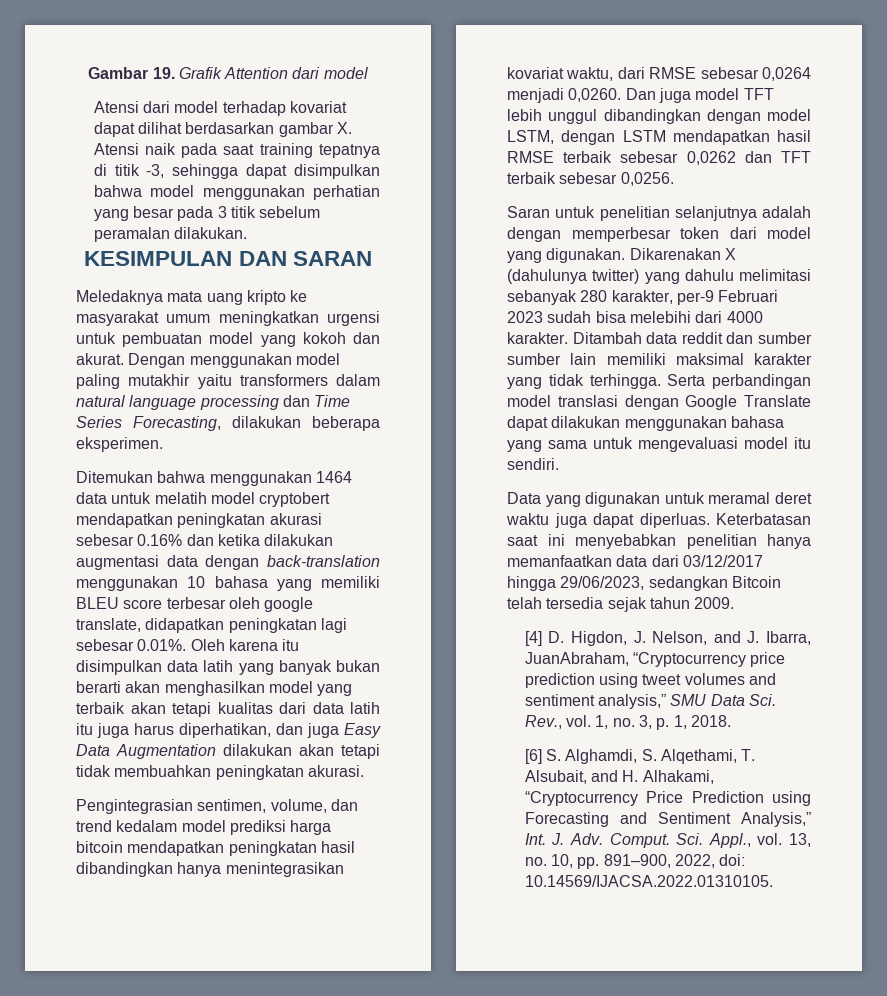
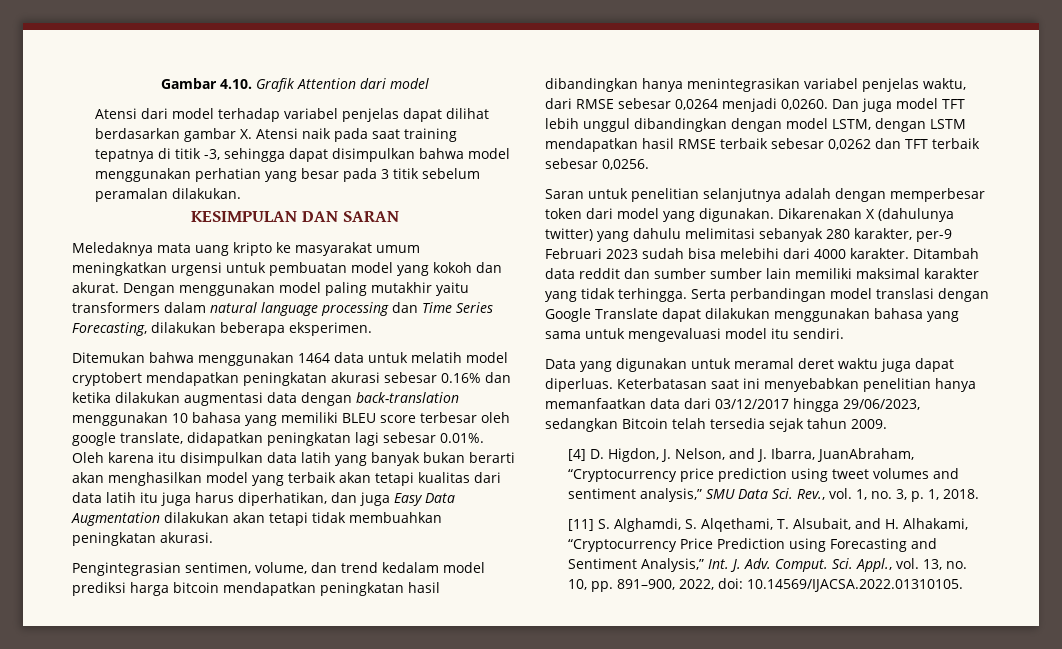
[152,67,175,79] 19. -> [219,79,252,89] 4.10.
[289,101,347,113] kovariat -> [284,108,400,122] variabel penjelas
[507,67,564,79] kovariat -> [804,78,919,92] variabel penjelas
[524,749,542,764] [6] -> [568,519,595,531] [11]

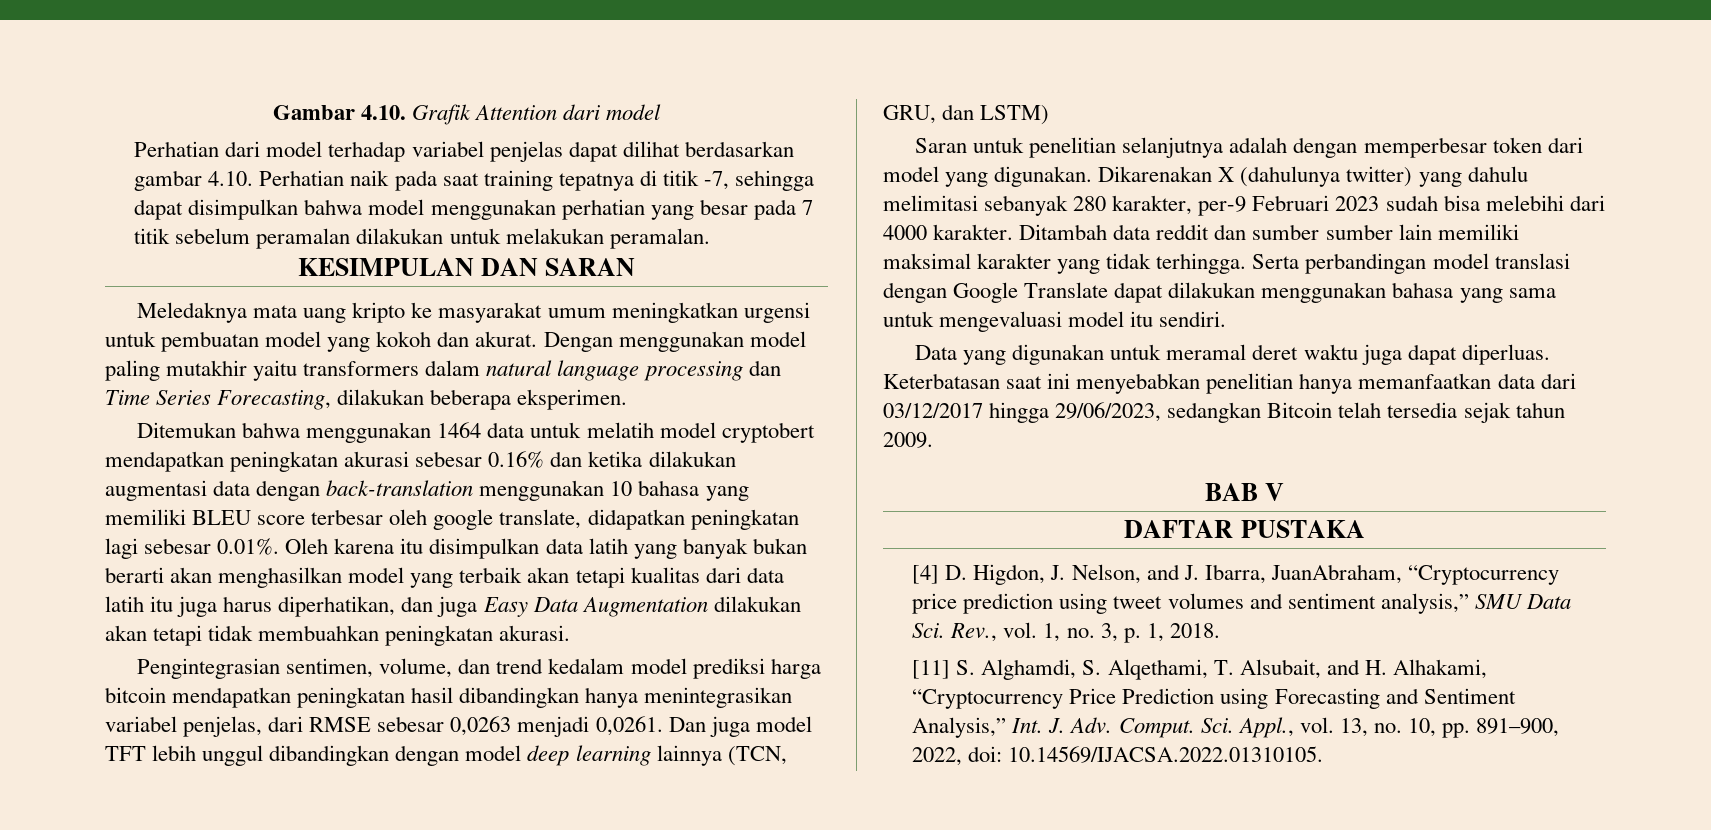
[95,108,138,119] Atensi -> [134,141,220,157] Perhatian
[240,128,299,139] X. Atensi -> [208,170,345,186] 4.10. Perhatian
[204,149,221,160] -3, -> [704,171,730,190] -7,
[381,169,390,179] 3 -> [801,200,813,215] 7
[172,188,242,199] dilakukan. -> [356,228,710,249] dilakukan untuk melakukan peramalan.
[862,78,966,92] penjelas waktu, -> [183,716,263,737] penjelas,
[675,98,828,112] 0,0264 menjadi 0,0260. -> [450,716,663,737] 0,0263 menjadi 0,0261.
[832,118,966,132] [545,138,980,152] [545,158,649,170] LSTM, dengan LSTM mendapatkan hasil RMSE terbaik sebesar 0,0262 dan TFT terbaik sebesar 0,0256. -> [527,745,787,766] [883,104,1050,125] deep learning lainnya (TCN, GRU, dan LSTM)
(887, 424) none -> [1204,483,1285,501] [1124,520,1365,538] // BAB V // DAFTAR PUSTAKA

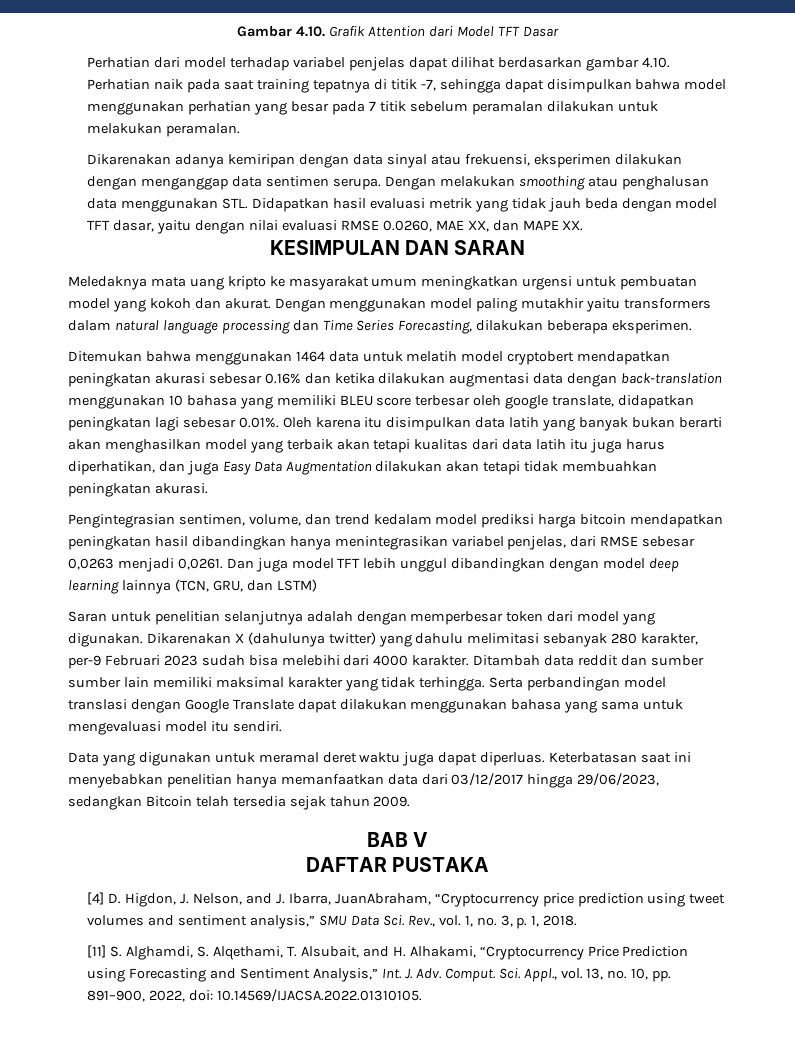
[606,104,662,120] model -> [456,26,559,37] Model TFT Dasar
(710, 238) none -> [87,154,682,168] [87,176,709,190] [87,198,718,212] [87,220,584,234] // Dikarenakan adanya kemiripan dengan data sinyal atau frekuensi, eksperimen dilakukan dengan menganggap data sentimen serupa. Dengan melakukan smoothing atau penghalusan data menggunakan STL. Didapatkan hasil evaluasi metrik yang tidak jauh beda dengan model TFT dasar, yaitu dengan nilai evaluasi RMSE 0.0260, MAE XX, dan MAPE XX.

